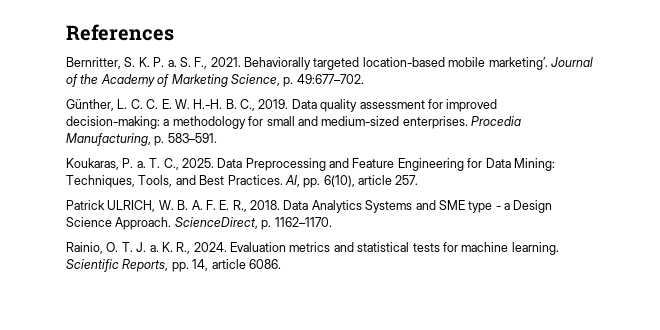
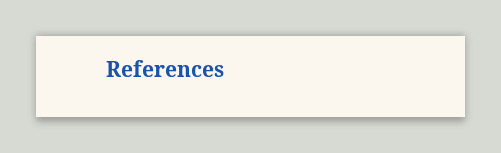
[66,57,593,70] [66,74,364,87] [66,99,498,112] [66,116,521,129] [66,133,217,146] [66,158,555,171] [66,175,419,188] [66,200,553,213] [66,217,332,230] [66,242,559,255] [66,259,281,272] // Bernritter, S. K. P. a. S. F., 2021. Behaviorally targeted location-based mobile marketing’. Journal of the Academy of Marketing Science, p. 49:677–702. // Günther, L. C. C. E. W. H.-H. B. C., 2019. Data quality assessment for improved decision-making: a methodology for small and medium-sized enterprises. Procedia Manufacturing, p. 583–591. // Koukaras, P. a. T. C., 2025. Data Preprocessing and Feature Engineering for Data Mining: Techniques, Tools, and Best Practices. AI, pp. 6(10), article 257. // Patrick ULRICH, W. B. A. F. E. R., 2018. Data Analytics Systems and SME type - a Design Science Approach. ScienceDirect, p. 1162–1170. // Rainio, O. T. J. a. K. R., 2024. Evaluation metrics and statistical tests for machine learning. Scientific Reports, pp. 14, article 6086. -> (224, 68) none

